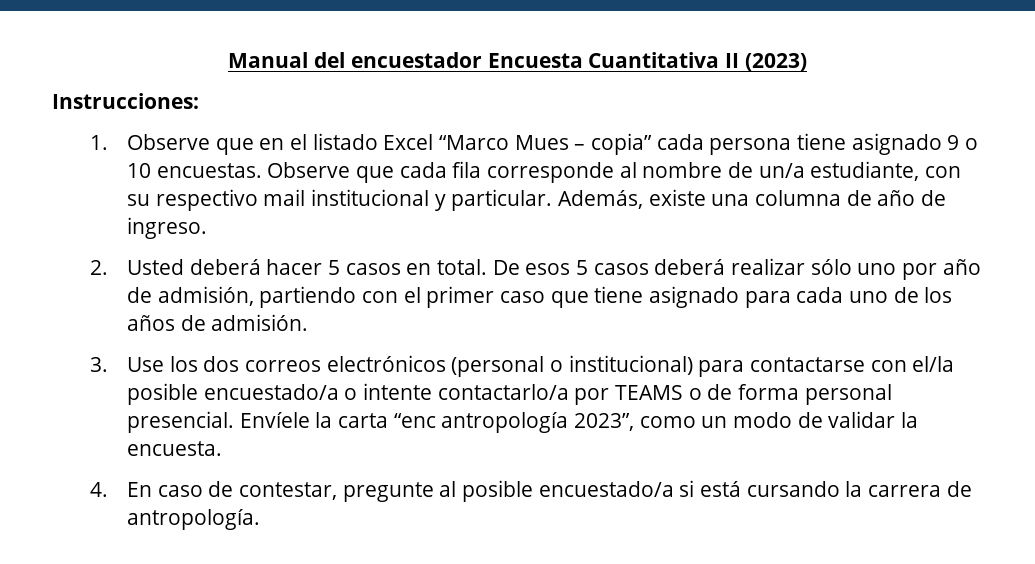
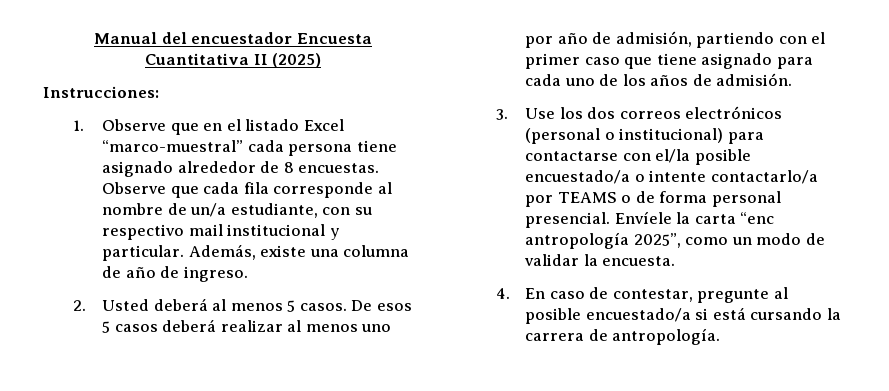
[744,53,807,71] (2023) -> [271,53,321,68] (2025)
[439,133,653,155] “Marco Mues – copia” -> [102,140,244,152] “marco-muestral”
[947,135,979,150] [127,163,152,178] 9 o 10 -> [177,161,294,173] alrededor de 8
[266,259,488,275] hacer 5 casos en total. -> [212,299,347,312] al menos 5 casos.
[810,259,852,275] sólo -> [287,320,358,332] al menos
[574,413,635,431] 2023”, -> [633,233,681,248] 2025”,

